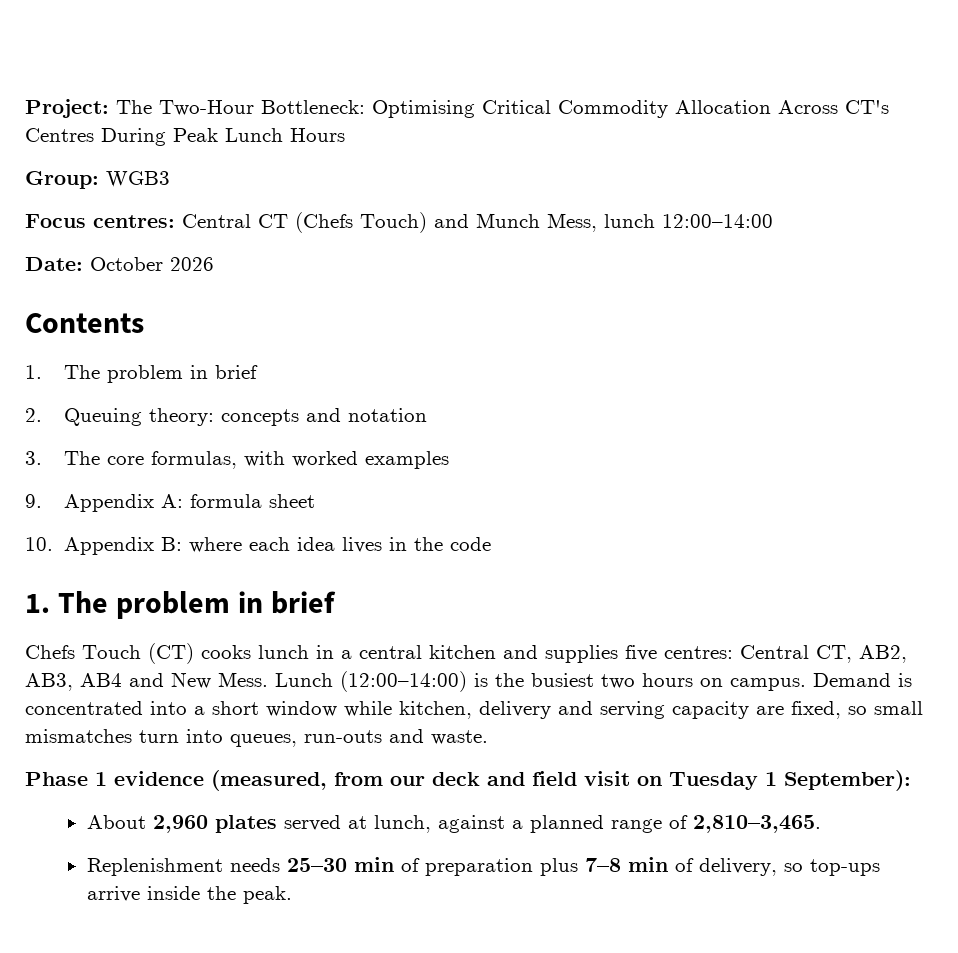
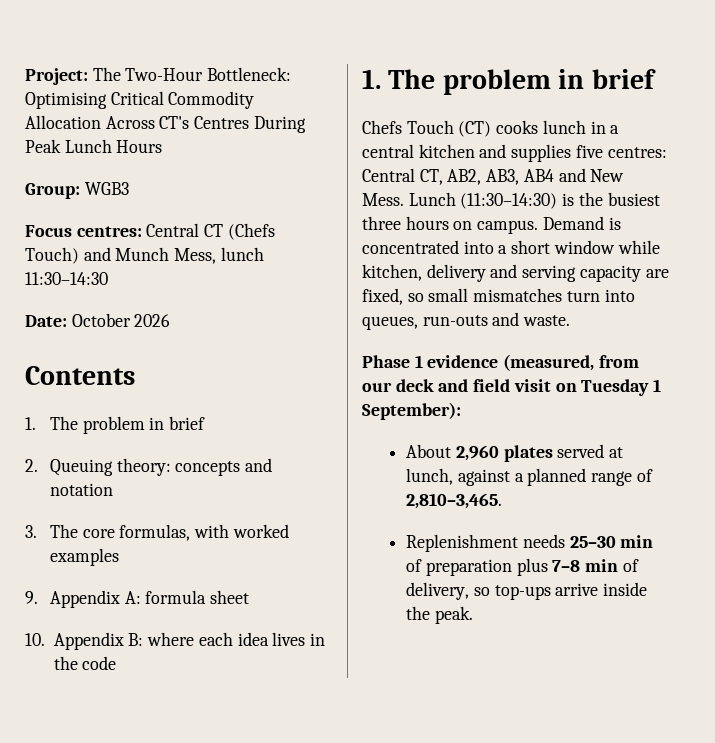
[662,214,773,228] 12:00–14:00 -> [25,272,108,285] 11:30–14:30
[340,671,467,692] (12:00–14:00) -> [460,193,558,209] (11:30–14:30)
[601,674,635,689] two -> [362,216,401,230] three

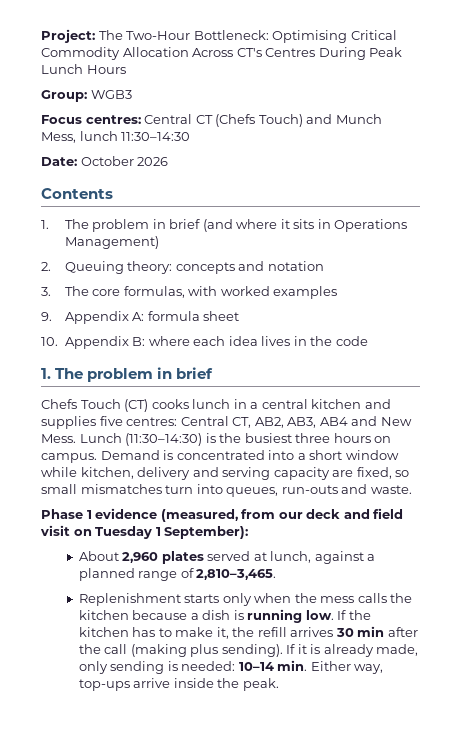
(206, 423) none -> [202,219,408,232] [64,236,159,249] (and where it sits in Operations Management)
[522,534,654,548] [406,558,639,576] [406,582,490,600] needs 25–30 min of preparation plus 7–8 min of delivery, so -> [184,593,413,606] [78,609,371,623] [78,626,418,639] [78,644,419,657] [78,660,384,674] starts only when the mess calls the kitchen because a dish is running low. If the kitchen has to make it, the refill arrives 30 min after the call (making plus sending). If it is already made, only sending is needed: 10–14 min. Either way,

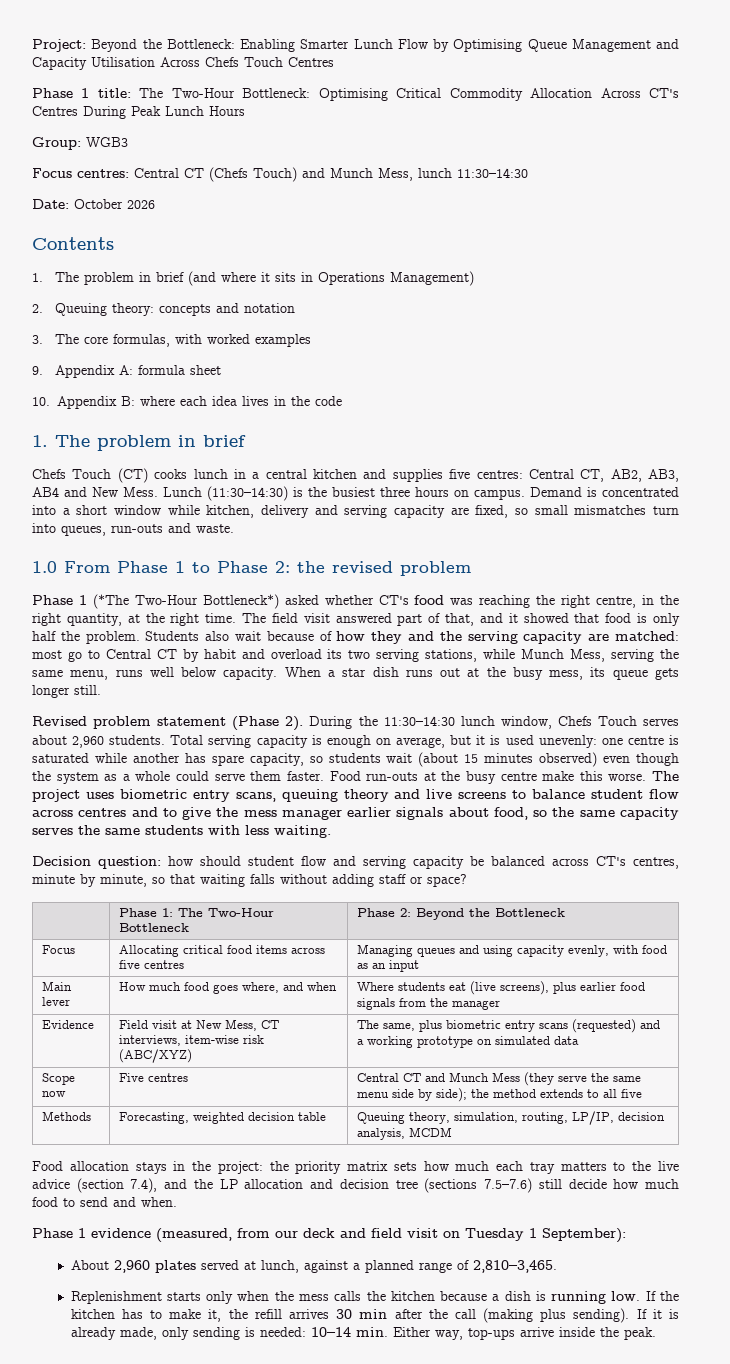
(95, 36) none -> [91,39,679,52] [32,57,334,70] [32,88,131,98] Beyond the Bottleneck: Enabling Smarter Lunch Flow by Optimising Queue Management and Capacity Utilisation Across Chefs Touch Centres // Phase 1 title:
(412, 489) none -> [32,561,471,576] [32,594,679,609] [32,613,681,626] [32,631,679,644] [32,649,680,662] [32,667,680,680] [32,685,101,698] [32,716,680,731] [32,735,680,748] [32,752,680,767] [32,771,679,784] [32,789,679,802] [32,807,679,820] [32,825,331,838] [32,856,679,869] [32,874,467,887] [119,908,275,917] [119,923,190,932] [357,908,566,920] [42,945,76,954] [119,945,326,957] [119,960,185,969] [357,944,668,957] [357,960,420,972] [42,981,73,991] [42,997,71,1006] [119,982,338,994] [357,981,646,995] [357,998,501,1010] [42,1020,95,1029] [119,1019,280,1031] [119,1035,265,1046] [119,1049,193,1063] [357,1019,661,1033] [357,1036,580,1048] [42,1073,76,1085] [42,1091,67,1097] [119,1073,189,1082] [357,1072,642,1086] [357,1088,643,1102] [42,1111,92,1121] [119,1112,327,1124] [357,1111,666,1125] [357,1127,453,1140] [32,1161,679,1174] [32,1178,680,1193] [32,1197,177,1207] // 1.0 From Phase 1 to Phase 2: the revised problem // Phase 1 (*The Two-Hour Bottleneck*) asked whether CT's food was reaching the right centre, in the right quantity, at the right time. The field visit answered part of that, and it showed that food is only half the problem. Students also wait because of how they and the serving capacity are matched: most go to Central CT by habit and overload its two serving stations, while Munch Mess, serving the same menu, runs well below capacity. When a star dish runs out at the busy mess, its queue gets longer still. // Revised problem statement (Phase 2). During the 11:30–14:30 lunch window, Chefs Touch serves about 2,960 students. Total serving capacity is enough on average, but it is used unevenly: one centre is saturated while another has spare capacity, so students wait (about 15 minutes observed) even though the system as a whole could serve them faster. Food run-outs at the busy centre make this worse. The project uses biometric entry scans, queuing theory and live screens to balance student flow across centres and to give the mess manager earlier signals about food, so the same capacity serves the same students with less waiting. // Decision question: how should student flow and serving capacity be balanced across CT's centres, minute by minute, so that waiting falls without adding staff or space? // | Phase 1: The Two-Hour Bottleneck | Phase 2: Beyond the Bottleneck // Focus | Allocating critical food items across five centres | Managing queues and using capacity evenly, with food as an input // Main lever | How much food goes where, and when | Where students eat (live screens), plus earlier food signals from the manager // Evidence | Field visit at New Mess, CT interviews, item-wise risk (ABC/XYZ) | The same, plus biometric entry scans (requested) and a working prototype on simulated data // Scope now | Five centres | Central CT and Munch Mess (they serve the same menu side by side); the method extends to all five // Methods | Forecasting, weighted decision table | Queuing theory, simulation, routing, LP/IP, decision analysis, MCDM // Food allocation stays in the project: the priority matrix sets how much each tray matters to the live advice (section 7.4), and the LP allocation and decision tree (sections 7.5–7.6) still decide how much food to send and when.

